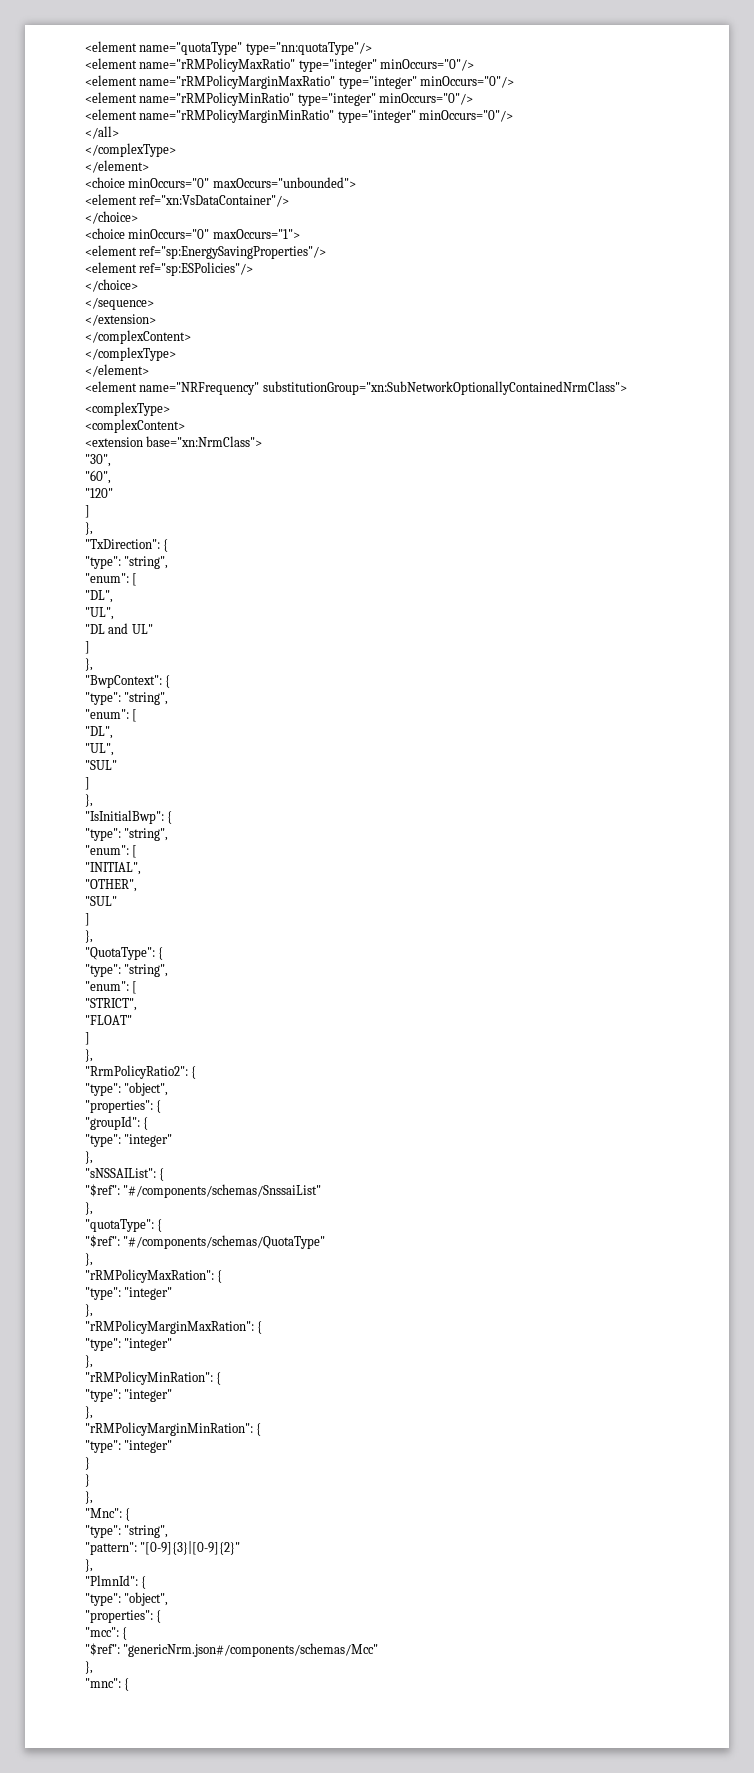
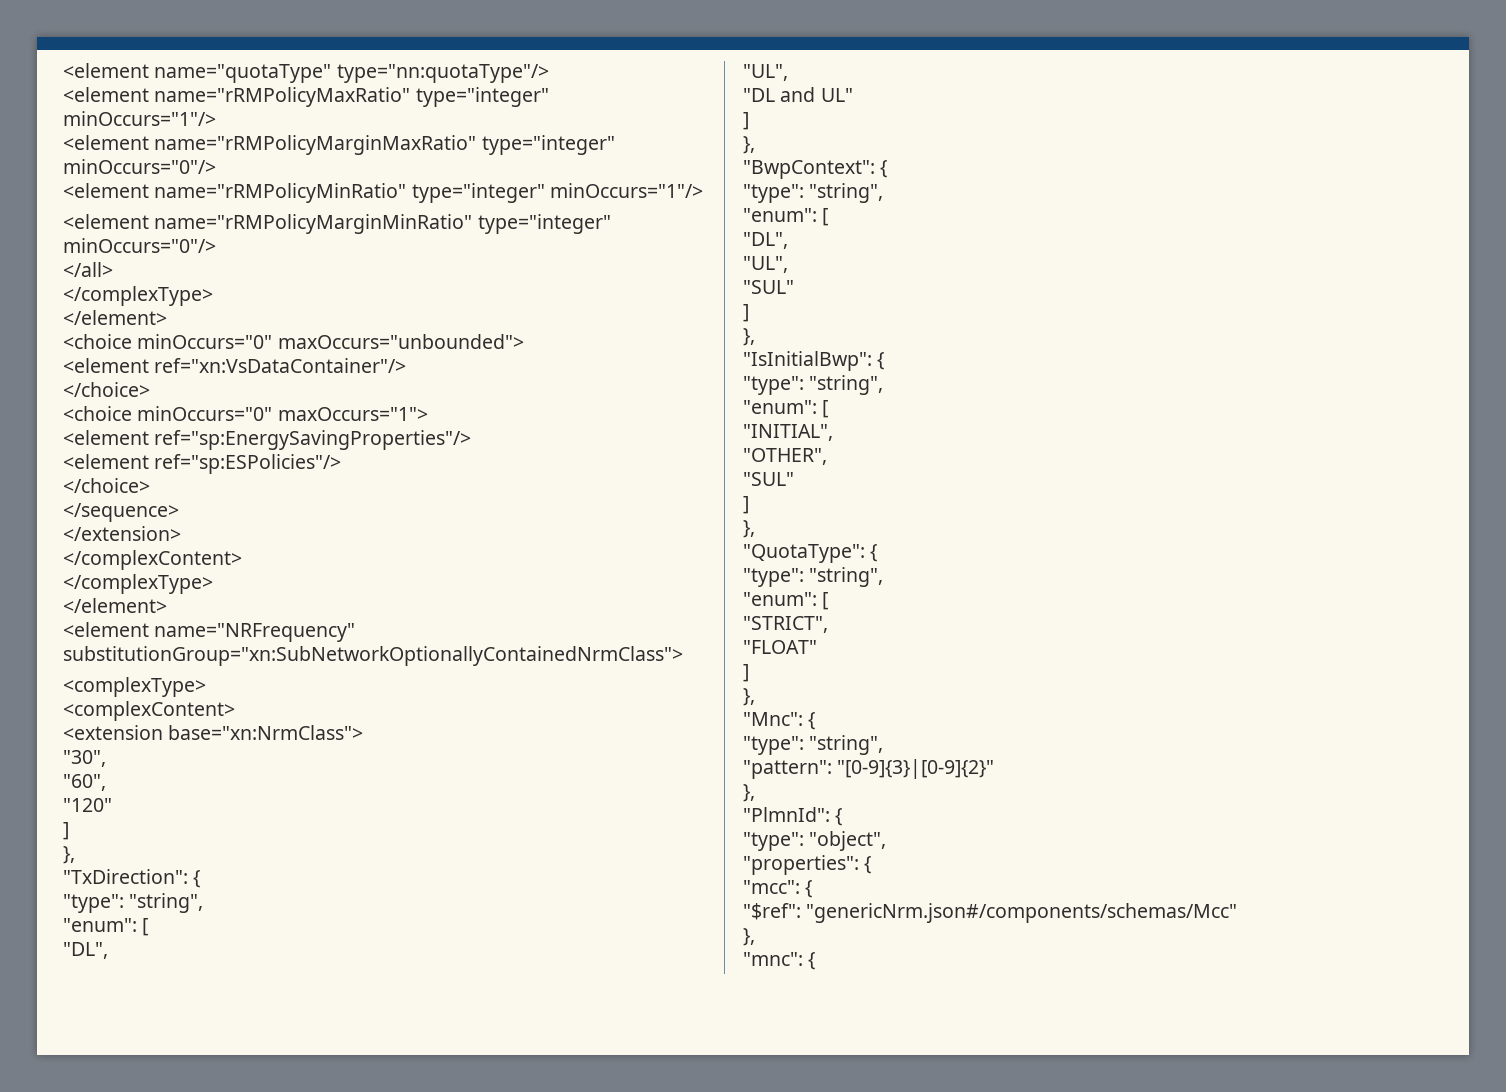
[380,59,475,71] minOccurs="0"/> -> [63,111,216,126] minOccurs="1"/>
[379,93,474,105] minOccurs="0"/> -> [549,183,703,198] minOccurs="1"/>
[85,1065,197,1079] [85,1082,169,1096] [85,1100,162,1113] [85,1116,149,1130] [85,1134,173,1147] [85,1151,93,1164] [85,1168,165,1181] [85,1184,322,1198] [85,1202,93,1215] [85,1219,163,1232] [85,1235,326,1249] [85,1253,93,1266] [85,1269,223,1283] [85,1287,173,1300] [85,1304,93,1317] [85,1320,263,1334] [85,1338,173,1351] [85,1355,93,1368] [85,1371,222,1385] [85,1389,173,1402] [85,1406,93,1419] [85,1422,262,1436] [85,1440,173,1453] [85,1457,90,1470] [85,1474,90,1487] [85,1491,93,1504] // "RrmPolicyRatio2": { // "type": "object", // "properties": { // "groupId": { // "type": "integer" // }, // "sNSSAIList": { // "$ref": "#/components/schemas/SnssaiList" // }, // "quotaType": { // "$ref": "#/components/schemas/QuotaType" // }, // "rRMPolicyMaxRation": { // "type": "integer" // }, // "rRMPolicyMarginMaxRation": { // "type": "integer" // }, // "rRMPolicyMinRation": { // "type": "integer" // }, // "rRMPolicyMarginMinRation": { // "type": "integer" // } // } // }, -> (755, 697) none

